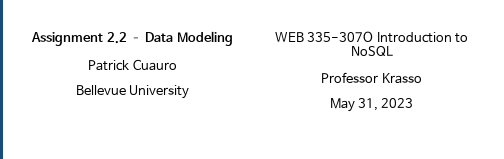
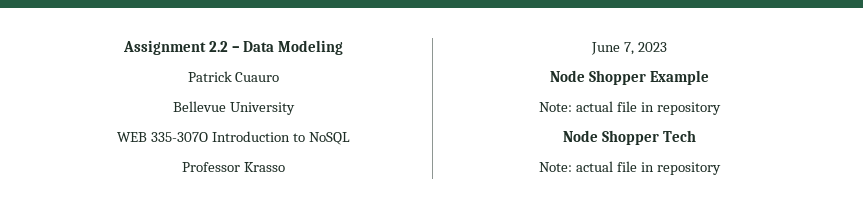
[329,98,378,112] May 31, -> [591,42,634,55] June 7,
(414, 103) none -> [550,70,709,85] [539,101,721,115] [563,130,696,145] [539,161,721,175] // Node Shopper Example // Note: actual file in repository // Node Shopper Tech // Note: actual file in repository

